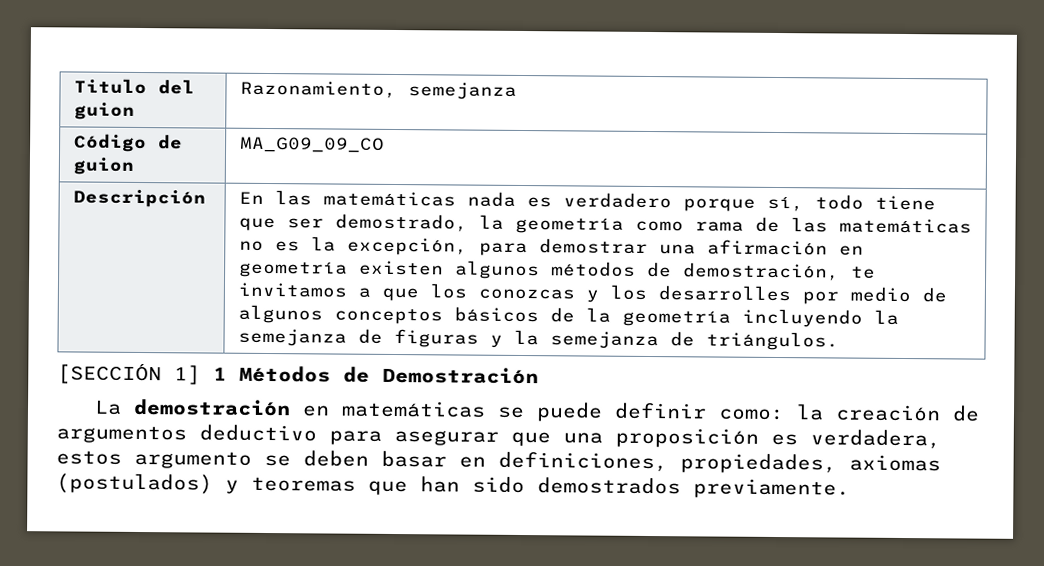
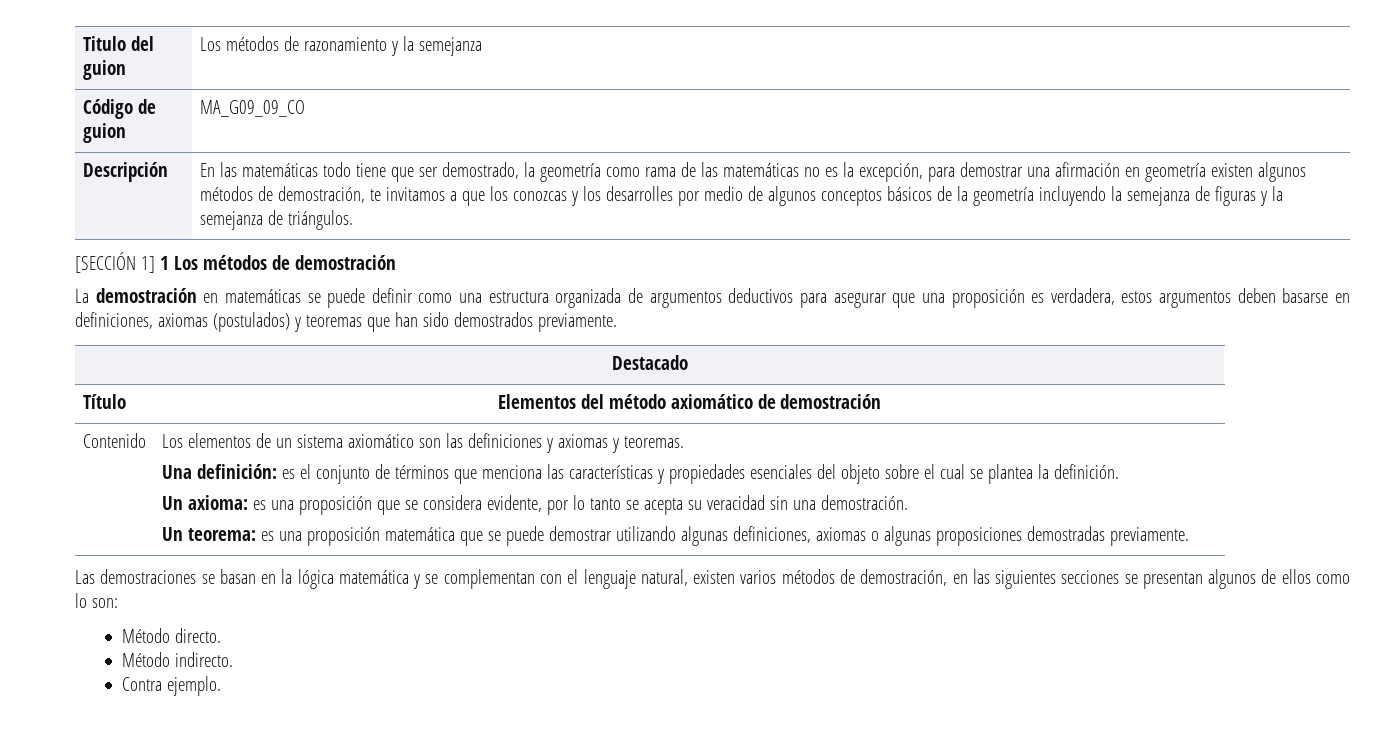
[239,80,397,99] Razonamiento, -> [199,36,414,56] Los métodos de razonamiento y la
[466,191,804,212] nada es verdadero porque sí, -> (318, 170) none
[239,365,539,385] Métodos de Demostración -> [173,255,396,270] Los métodos de demostración
[717,404,941,422] como: la creación -> [418,288,622,308] como una estructura organizada
[199,424,317,442] deductivo -> [728,288,794,303] deductivos
[134,450,447,469] argumento se deben basar -> [1159,288,1329,308] argumentos deben basarse
[680,453,837,474] propiedades, -> (153, 320) none
(850, 488) none -> [612,355,688,370] [82,394,126,409] [497,394,882,409] [82,433,146,448] [161,433,684,453] [161,464,1119,484] [161,495,908,515] [161,526,1189,546] [75,569,1350,589] [75,593,118,608] [121,628,221,643] [121,652,233,667] [121,676,221,696] // Destacado // Título | Elementos del método axiomático de demostración // Contenido | Los elementos de un sistema axiomático son las definiciones y axiomas y teoremas. // Una definición: es el conjunto de términos que menciona las características y propiedades esenciales del objeto sobre el cual se plantea la definición. // Un axioma: es una proposición que se considera evidente, por lo tanto se acepta su veracidad sin una demostración. // Un teorema: es una proposición matemática que se puede demostrar utilizando algunas definiciones, axiomas o algunas proposiciones demostradas previamente. // Las demostraciones se basan en la lógica matemática y se complementan con el lenguaje natural, existen varios métodos de demostración, en las siguientes secciones se presentan algunos de ellos como lo son: // Método directo. // Método indirecto. // Contra ejemplo.

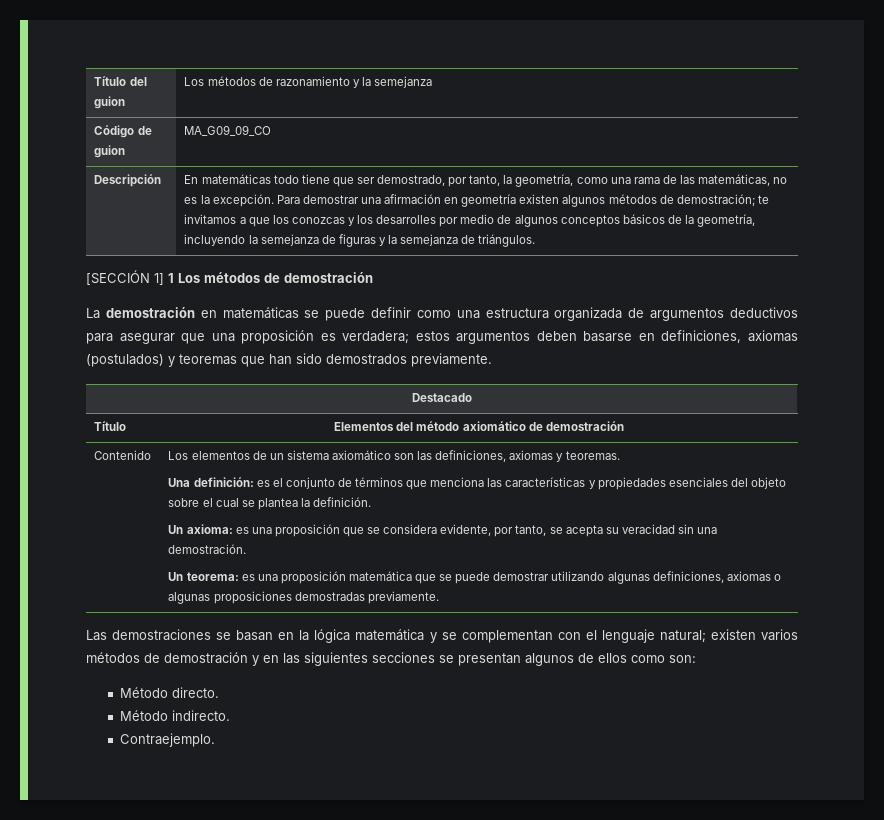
[82,36,126,51] Titulo -> [94,76,127,86] Título
[219,162,237,177] las -> (199, 179) none
[523,162,640,182] la geometría como -> [448,174,631,187] por tanto, la geometría, como una
[722,163,799,177] matemáticas -> [698,174,771,186] matemáticas,
[858,163,955,182] excepción, para -> [212,194,300,207] excepción. Para
[277,186,365,203] demostración, -> [676,194,755,207] demostración;
[972,187,1034,206] geometría -> [697,214,756,227] geometría,
[1050,288,1115,305] verdadera, -> [342,331,410,344] verdadera;
[467,433,553,453] definiciones y -> [435,450,507,462] definiciones,
[572,495,621,510] lo tanto -> [515,525,547,536] tanto,
[640,569,688,586] natural, -> [659,630,706,643] natural;
[860,569,948,586] demostración, -> [164,652,259,666] demostración y
[75,593,87,608] lo -> (665, 659) none
[121,676,221,696] Contra ejemplo. -> [119,733,215,747] Contraejemplo.

